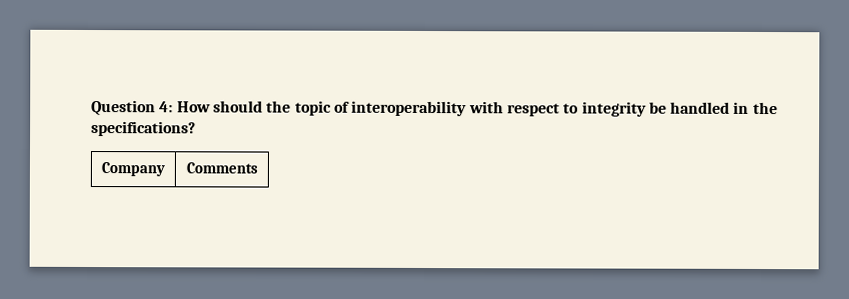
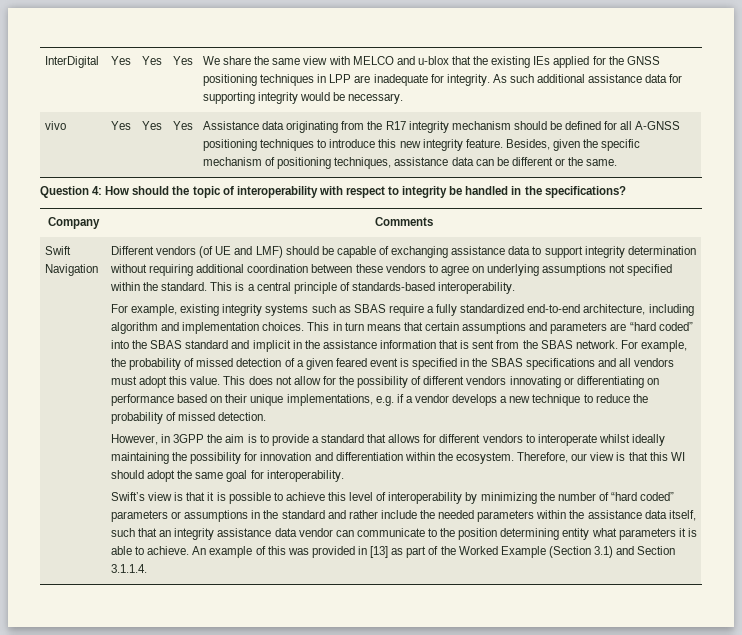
(91, 108) none -> [45,56,100,68] [111,56,131,65] [142,56,162,65] [173,56,193,65] [203,56,660,68] [203,74,683,86] [203,92,404,104] [45,121,67,130] [111,121,131,130] [142,121,162,130] [173,121,193,130] [203,121,681,133] [203,139,641,151] [203,157,618,169] InterDigital | Yes | Yes | Yes | We share the same view with MELCO and u-blox that the existing IEs applied for the GNSS positioning techniques in LPP are inadequate for integrity. As such additional assistance data for supporting integrity would be necessary. // vivo | Yes | Yes | Yes | Assistance data originating from the R17 integrity mechanism should be defined for all A-GNSS positioning techniques to introduce this new integrity feature. Besides, given the specific mechanism of positioning techniques, assistance data can be different or the same. //
(258, 168) none -> [45,246,72,255] [45,264,99,276] [111,246,696,258] [110,264,673,276] [110,282,516,294] [111,304,694,316] [111,322,693,334] [111,340,687,352] [111,358,674,370] [111,376,659,388] [111,394,648,406] [111,412,267,424] [111,434,665,446] [111,452,685,464] [111,470,344,482] [111,492,675,504] [111,510,696,522] [111,528,697,540] [111,546,676,558] [111,564,148,573] // Swift Navigation | Different vendors (of UE and LMF) should be capable of exchanging assistance data to support integrity determination without requiring additional coordination between these vendors to agree on underlying assumptions not specified within the standard. This is a central principle of standards-based interoperability. // For example, existing integrity systems such as SBAS require a fully standardized end-to-end architecture, including algorithm and implementation choices. This in turn means that certain assumptions and parameters are “hard coded” into the SBAS standard and implicit in the assistance information that is sent from the SBAS network. For example, the probability of missed detection of a given feared event is specified in the SBAS specifications and all vendors must adopt this value. This does not allow for the possibility of different vendors innovating or differentiating on performance based on their unique implementations, e.g. if a vendor develops a new technique to reduce the probability of missed detection. // However, in 3GPP the aim is to provide a standard that allows for different vendors to interoperate whilst ideally maintaining the possibility for innovation and differentiation within the ecosystem. Therefore, our view is that this WI should adopt the same goal for interoperability. // Swift’s view is that it is possible to achieve this level of interoperability by minimizing the number of “hard coded” parameters or assumptions in the standard and rather include the needed parameters within the assistance data itself, such that an integrity assistance data vendor can communicate to the position determining entity what parameters it is able to achieve. An example of this was provided in [13] as part of the Worked Example (Section 3.1) and Section 3.1.1.4.

